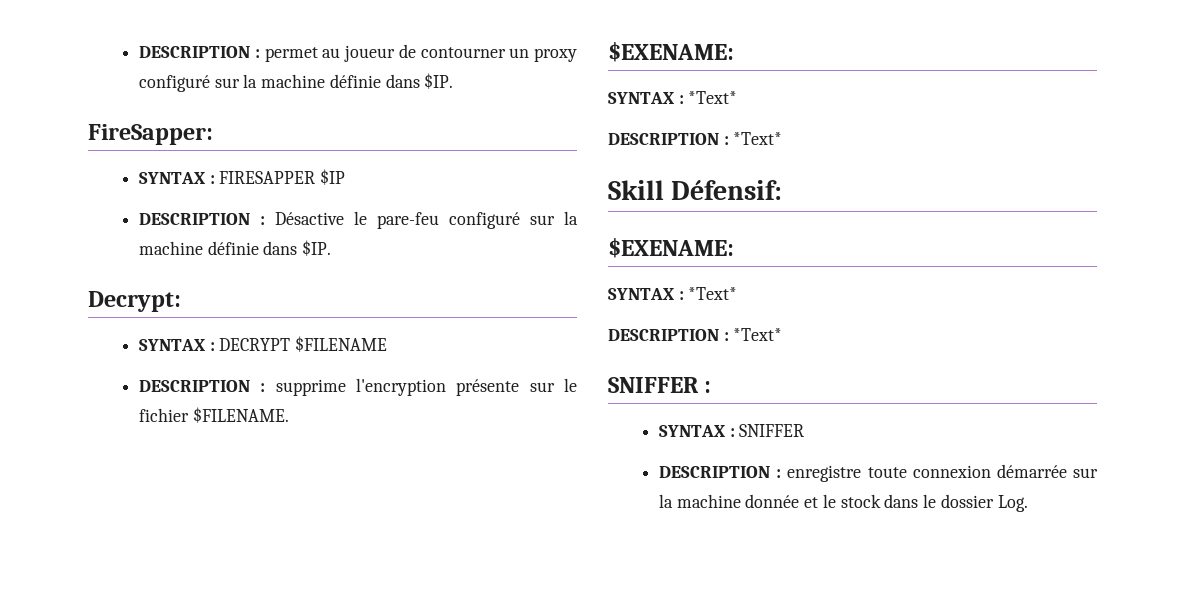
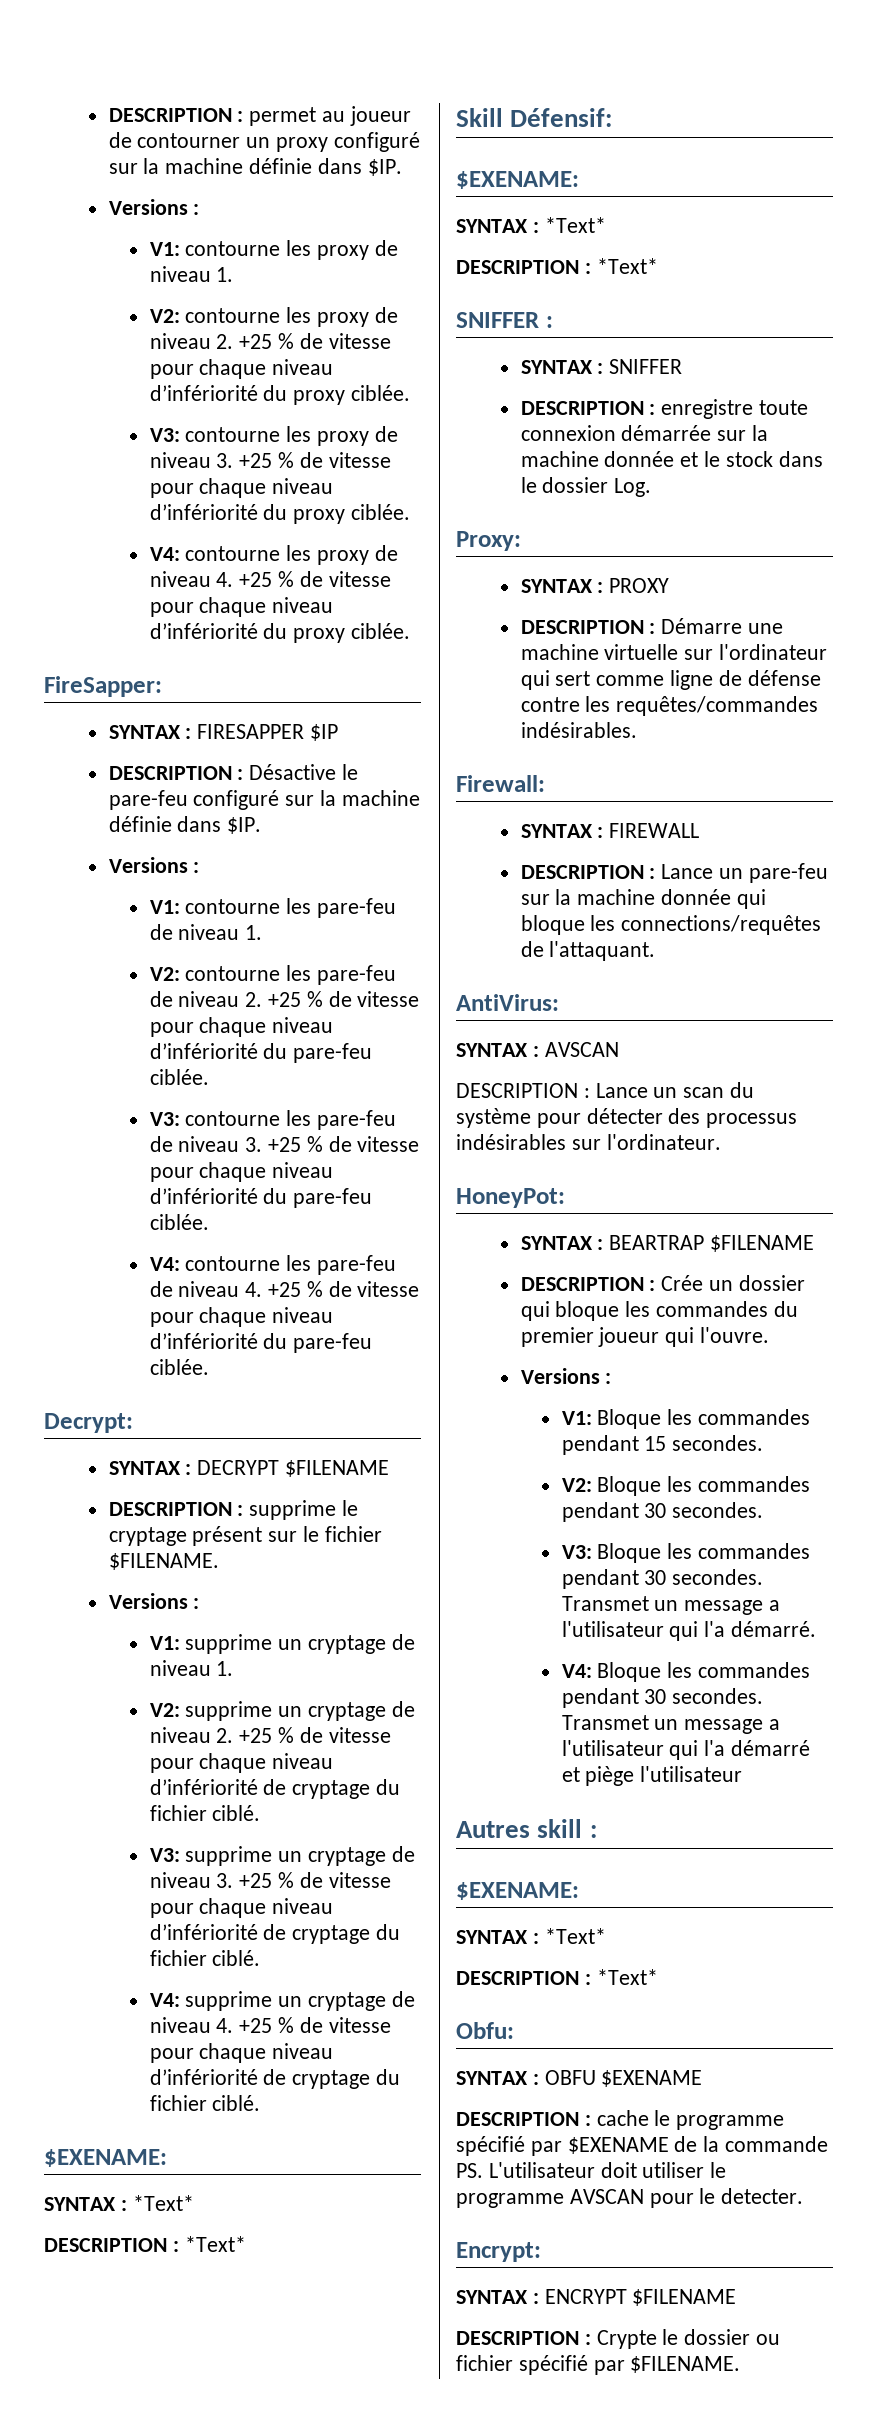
(454, 81) none -> [108,199,200,215] [149,240,398,260] [149,266,234,282] [149,307,398,327] [149,333,391,349] [149,359,334,379] [149,385,411,405] [149,426,398,446] [149,452,391,468] [149,478,334,498] [149,504,411,524] [149,545,398,565] [149,571,391,587] [149,597,334,617] [149,623,411,643] // Versions : // V1: contourne les proxy de niveau 1. // V2: contourne les proxy de niveau 2. +25 % de vitesse pour chaque niveau d’infériorité du proxy ciblée. // V3: contourne les proxy de niveau 3. +25 % de vitesse pour chaque niveau d’infériorité du proxy ciblée. // V4: contourne les proxy de niveau 4. +25 % de vitesse pour chaque niveau d’infériorité du proxy ciblée.
(332, 248) none -> [108,857,200,873] [149,898,397,918] [149,924,263,940] [149,965,397,985] [149,991,420,1007] [149,1017,334,1037] [149,1043,373,1063] [149,1069,209,1085] [149,1110,397,1130] [149,1136,420,1152] [149,1162,334,1182] [149,1188,373,1208] [149,1214,209,1230] [149,1255,397,1275] [149,1281,420,1297] [149,1307,334,1327] [149,1333,373,1353] [149,1359,209,1375] // Versions : // V1: contourne les pare-feu de niveau 1. // V2: contourne les pare-feu de niveau 2. +25 % de vitesse pour chaque niveau d’infériorité du pare-feu ciblée. // V3: contourne les pare-feu de niveau 3. +25 % de vitesse pour chaque niveau d’infériorité du pare-feu ciblée. // V4: contourne les pare-feu de niveau 4. +25 % de vitesse pour chaque niveau d’infériorité du pare-feu ciblée.
[356,378,520,396] l'encryption présente -> [342,1500,359,1516] [108,1526,263,1546] le cryptage présent
(289, 415) none -> [108,1593,200,1609] [149,1634,415,1654] [149,1660,234,1676] [149,1701,415,1721] [149,1727,391,1743] [149,1753,334,1773] [149,1779,401,1799] [149,1805,261,1821] [149,1846,415,1866] [149,1872,391,1888] [149,1898,334,1918] [149,1924,401,1944] [149,1950,261,1966] [149,1991,415,2011] [149,2017,391,2033] [149,2043,334,2063] [149,2069,401,2089] [149,2095,261,2111] // Versions : // V1: supprime un cryptage de niveau 1. // V2: supprime un cryptage de niveau 2. +25 % de vitesse pour chaque niveau d’infériorité de cryptage du fichier ciblé. // V3: supprime un cryptage de niveau 3. +25 % de vitesse pour chaque niveau d’infériorité de cryptage du fichier ciblé. // V4: supprime un cryptage de niveau 4. +25 % de vitesse pour chaque niveau d’infériorité de cryptage du fichier ciblé.
(1028, 503) none -> [456,531,521,551] [520,578,670,593] [520,618,784,634] [520,644,828,660] [520,670,821,690] [520,696,819,716] [520,722,637,738] [456,775,545,792] [520,823,700,838] [520,863,828,883] [520,889,766,909] [520,915,822,935] [520,941,656,961] [456,994,559,1011] [456,1042,619,1057] [456,1082,755,1098] [456,1108,798,1128] [456,1134,721,1150] [456,1188,565,1208] [520,1235,815,1252] [520,1275,805,1291] [520,1301,798,1321] [520,1327,770,1347] [520,1368,612,1384] [561,1409,811,1429] [561,1435,764,1455] [561,1476,811,1496] [561,1502,764,1522] [561,1543,811,1563] [561,1569,764,1589] [561,1596,781,1615] [561,1621,817,1641] [561,1662,811,1682] [561,1688,764,1708] [561,1715,781,1734] [561,1740,811,1760] [561,1766,743,1786] [456,1819,597,1838] [456,1882,579,1900] [456,1928,606,1944] [456,1969,658,1985] [456,2022,514,2039] [456,2070,703,2087] [456,2110,785,2130] [456,2136,829,2156] [456,2162,727,2178] [456,2188,804,2208] [456,2242,541,2262] [456,2289,737,2306] [456,2329,781,2349] [456,2355,741,2375] // Proxy: // SYNTAX : PROXY // DESCRIPTION : Démarre une machine virtuelle sur l'ordinateur qui sert comme ligne de défense contre les requêtes/commandes indésirables. // Firewall: // SYNTAX : FIREWALL // DESCRIPTION : Lance un pare-feu sur la machine donnée qui bloque les connections/requêtes de l'attaquant. // AntiVirus: // SYNTAX : AVSCAN // DESCRIPTION : Lance un scan du système pour détecter des processus indésirables sur l'ordinateur. // HoneyPot: // SYNTAX : BEARTRAP $FILENAME // DESCRIPTION : Crée un dossier qui bloque les commandes du premier joueur qui l'ouvre. // Versions : // V1: Bloque les commandes pendant 15 secondes. // V2: Bloque les commandes pendant 30 secondes. // V3: Bloque les commandes pendant 30 secondes. Transmet un message a l'utilisateur qui l'a démarré. // V4: Bloque les commandes pendant 30 secondes. Transmet un message a l'utilisateur qui l'a démarré et piège l'utilisateur // Autres skill : // $EXENAME: // SYNTAX : *Text* // DESCRIPTION : *Text* // Obfu: // SYNTAX : OBFU $EXENAME // DESCRIPTION : cache le programme spécifié par $EXENAME de la commande PS. L'utilisateur doit utiliser le programme AVSCAN pour le detecter. // Encrypt: // SYNTAX : ENCRYPT $FILENAME // DESCRIPTION : Crypte le dossier ou fichier spécifié par $FILENAME.

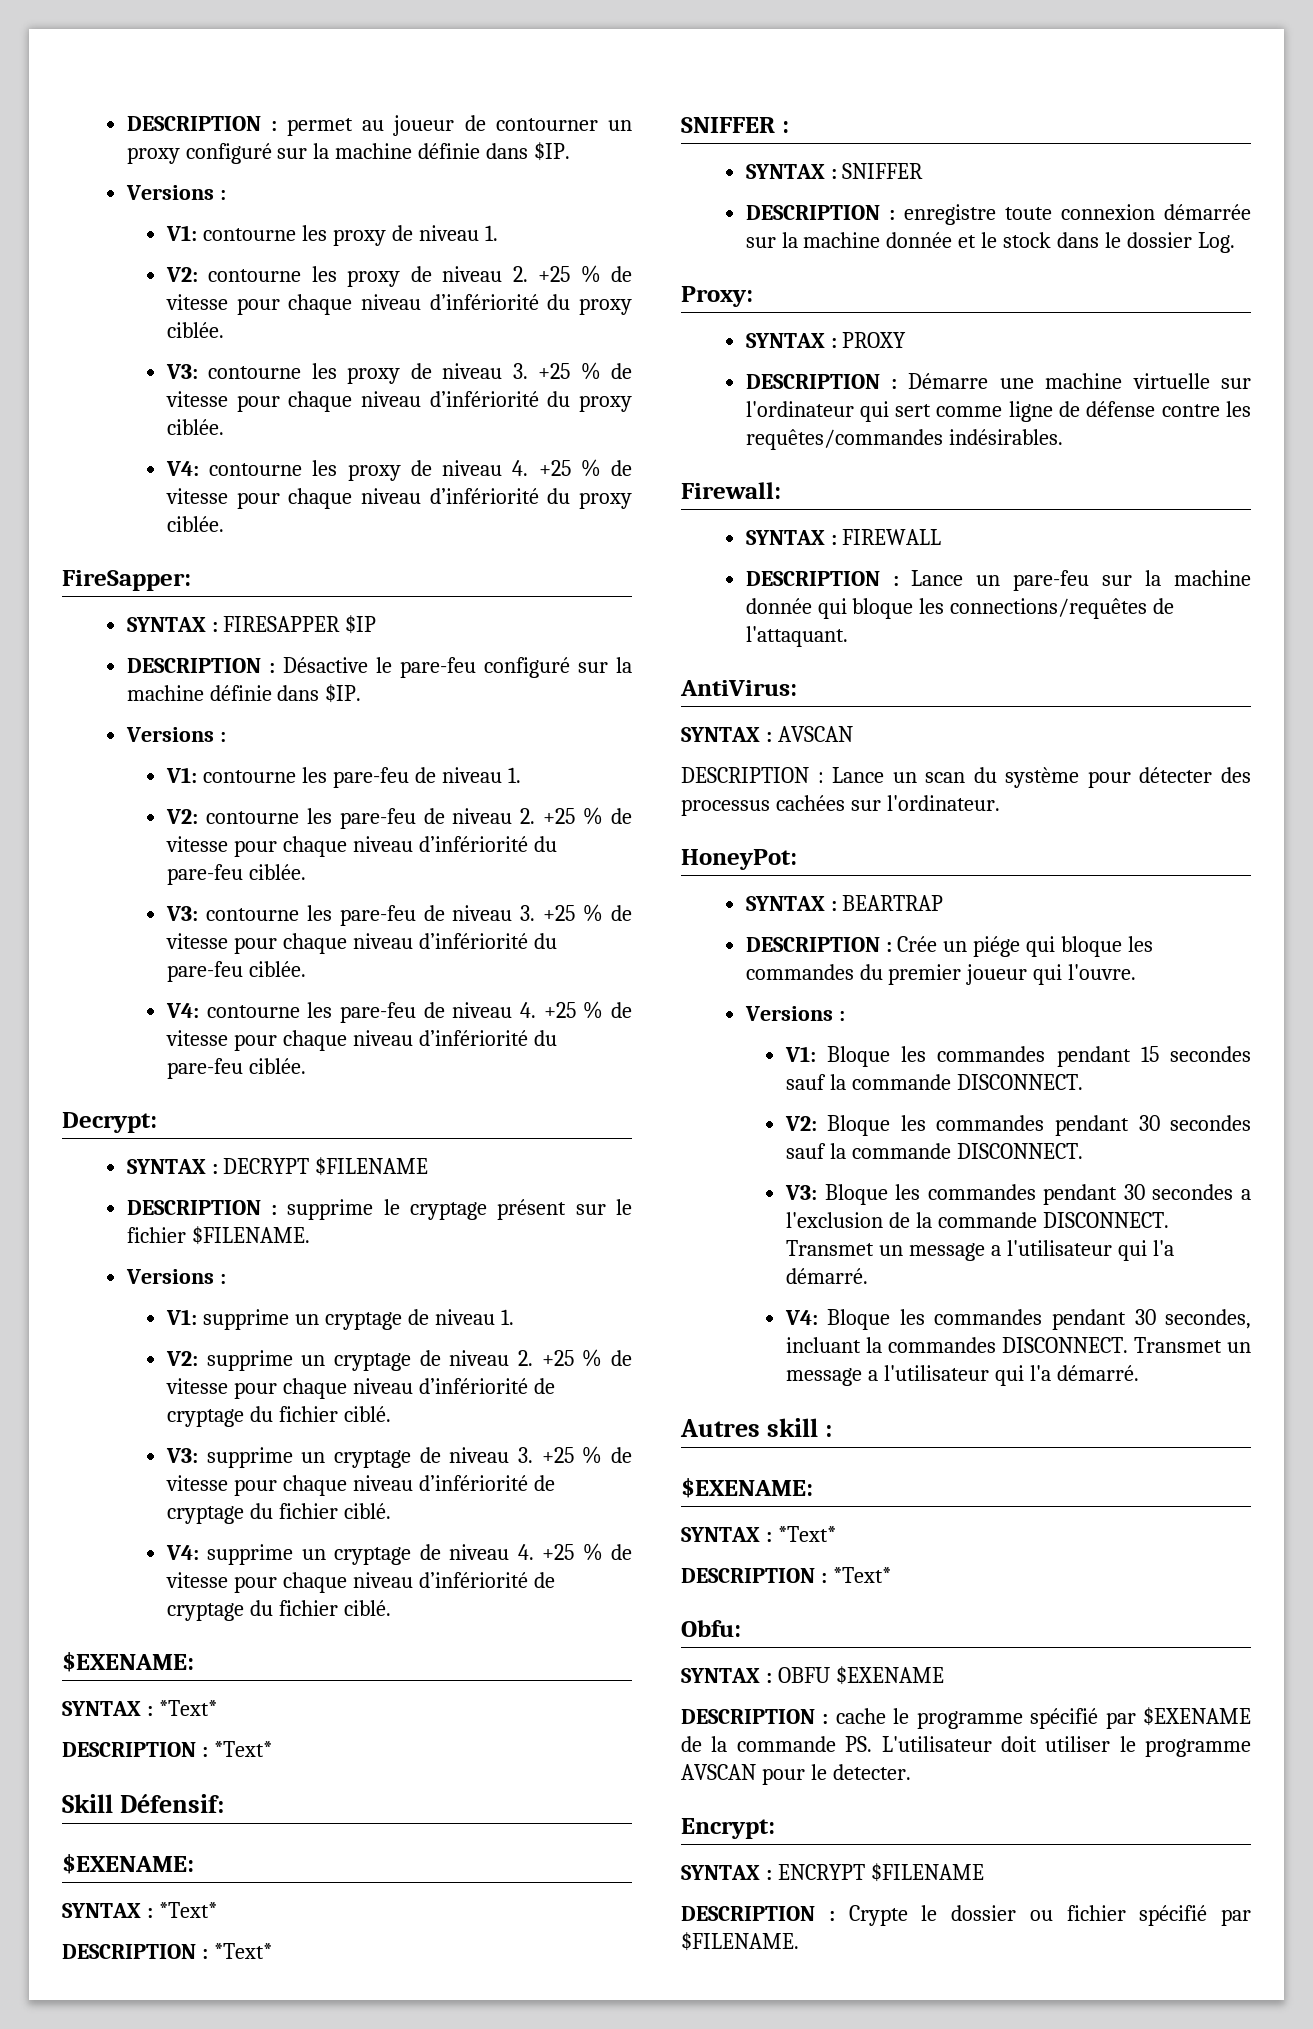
[456,1134,566,1150] indésirables -> [775,795,845,811] cachées
[710,1235,815,1252] $FILENAME -> (944, 903) none
[738,1275,805,1291] dossier -> [973,936,1021,957] piége
[672,1435,764,1451] secondes. -> [1170,1046,1251,1062] [785,1074,1083,1090] secondes sauf la commande DISCONNECT.
[672,1502,764,1518] secondes. -> [1170,1115,1251,1131] [785,1143,1083,1159] secondes sauf la commande DISCONNECT.
[672,1569,764,1585] secondes. -> [1152,1184,1251,1200] [785,1212,1169,1228] secondes a l'exclusion de la commande DISCONNECT.
[672,1688,764,1704] [561,1715,781,1734] [561,1740,811,1760] [561,1766,743,1786] secondes. Transmet un message a l'utilisateur qui l'a démarré et piège l'utilisateur -> [1165,1309,1251,1329] [785,1337,1251,1353] [785,1365,1139,1386] secondes, incluant la commandes DISCONNECT. Transmet un message a l'utilisateur qui l'a démarré.

